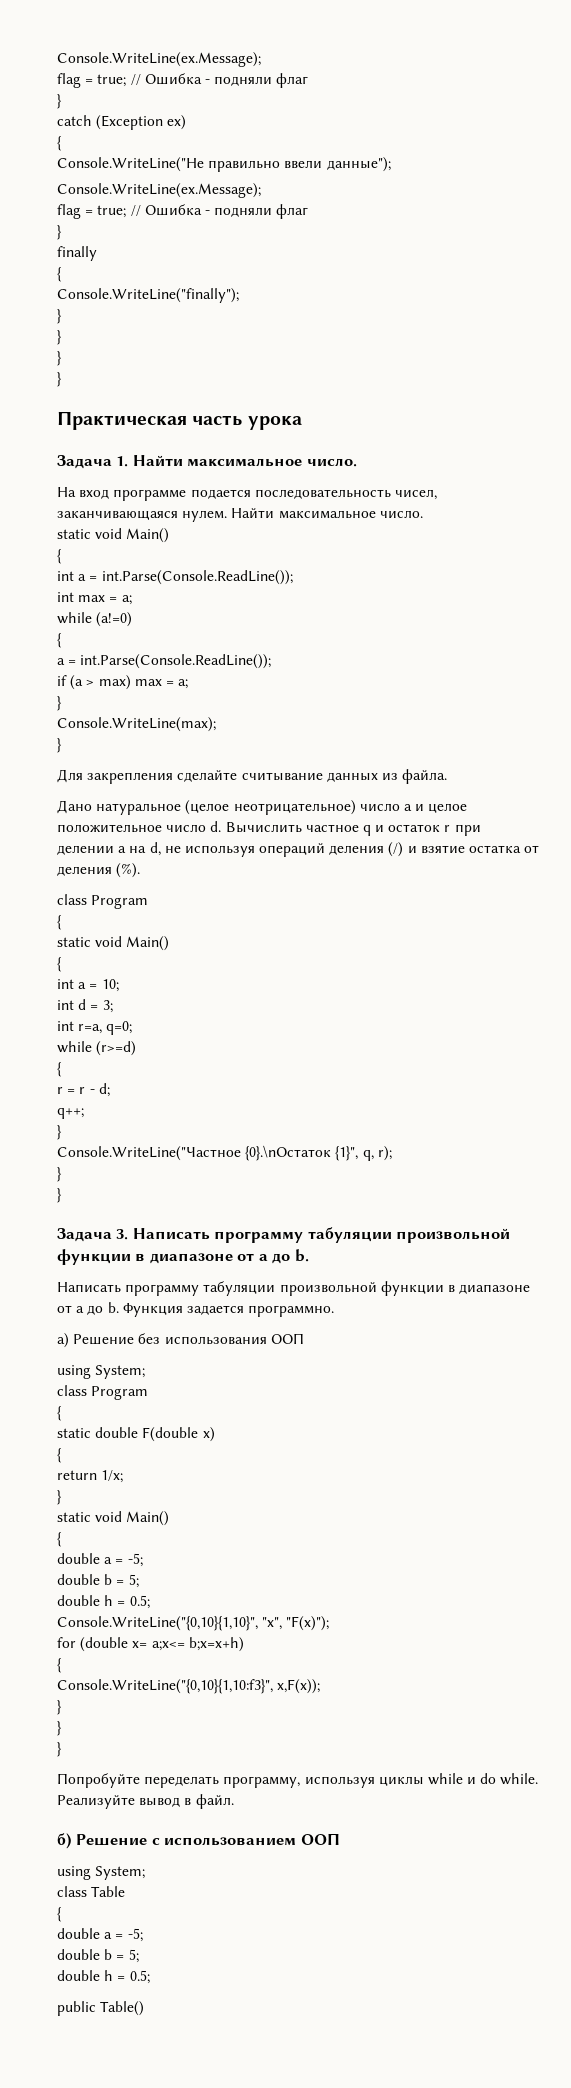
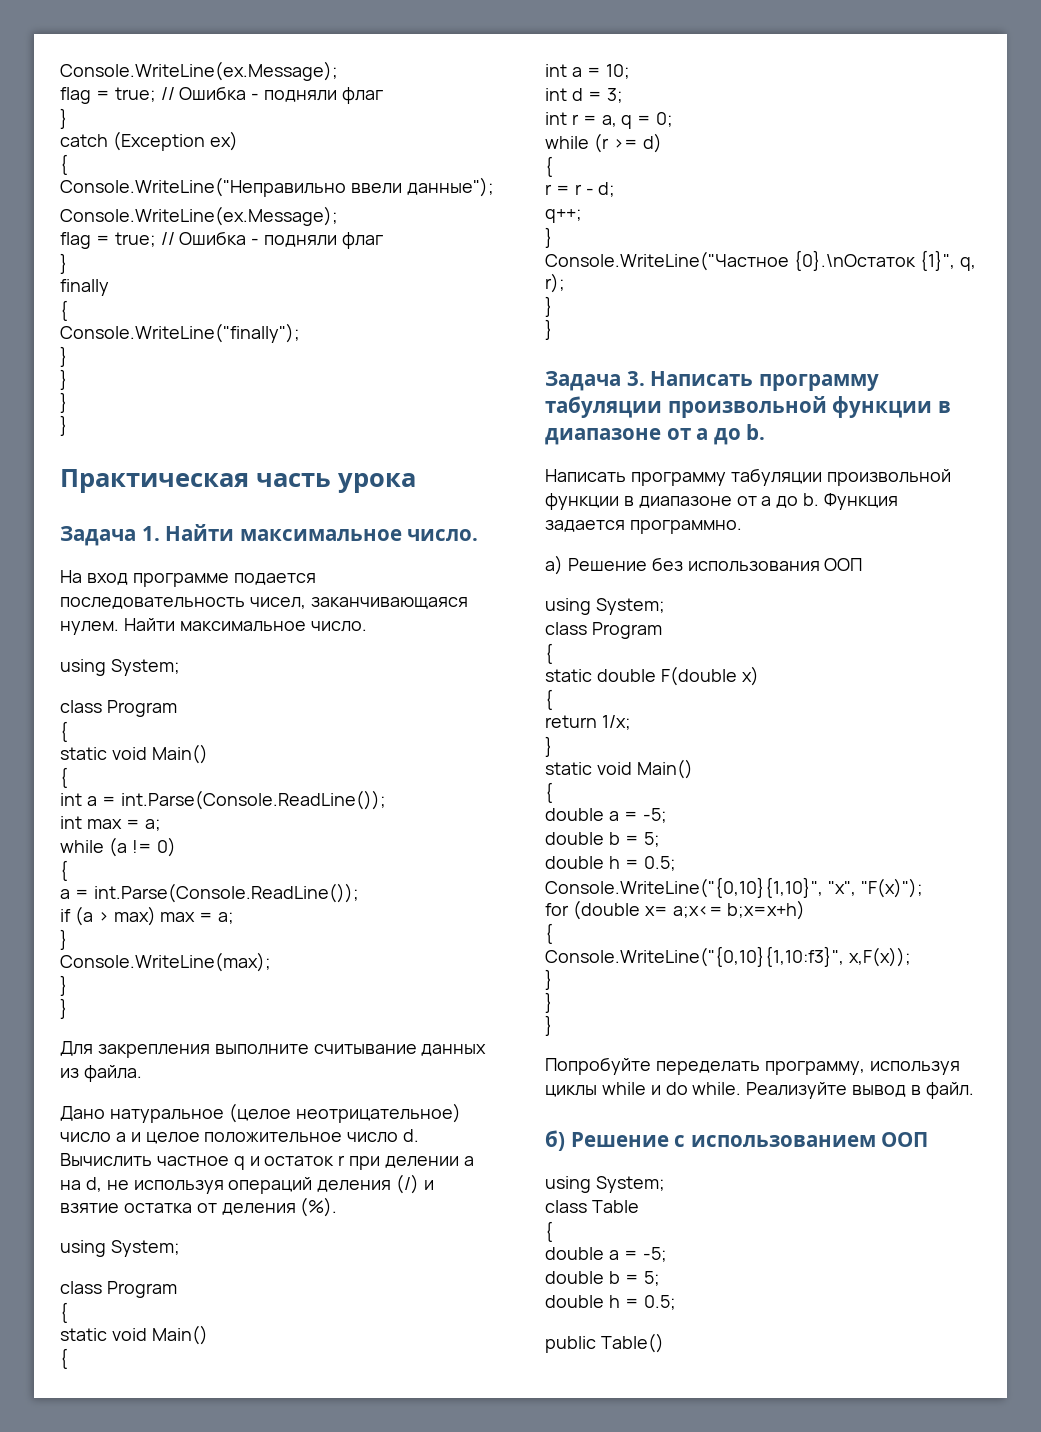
[57,157,281,172] Console.WriteLine("Не правильно -> [60,177,346,197] Console.WriteLine("Неправильно
(423, 514) none -> [60,659,180,676] [60,700,177,717] [60,721,68,742] // using System; // class Program // {
[96,612,133,627] (a!=0) -> [108,837,176,857] (a != 0)
(62, 745) none -> [60,998,68,1019] // }
[177,770,238,782] сделайте -> [214,1044,309,1055] выполните
(141, 870) none -> [60,1240,180,1257] // using System;
[78,1021,133,1035] [57,1041,137,1056] r=a, q=0; // while (r>=d) -> [571,112,674,129] [545,133,662,153] r = a, q = 0; // while (r >= d)

